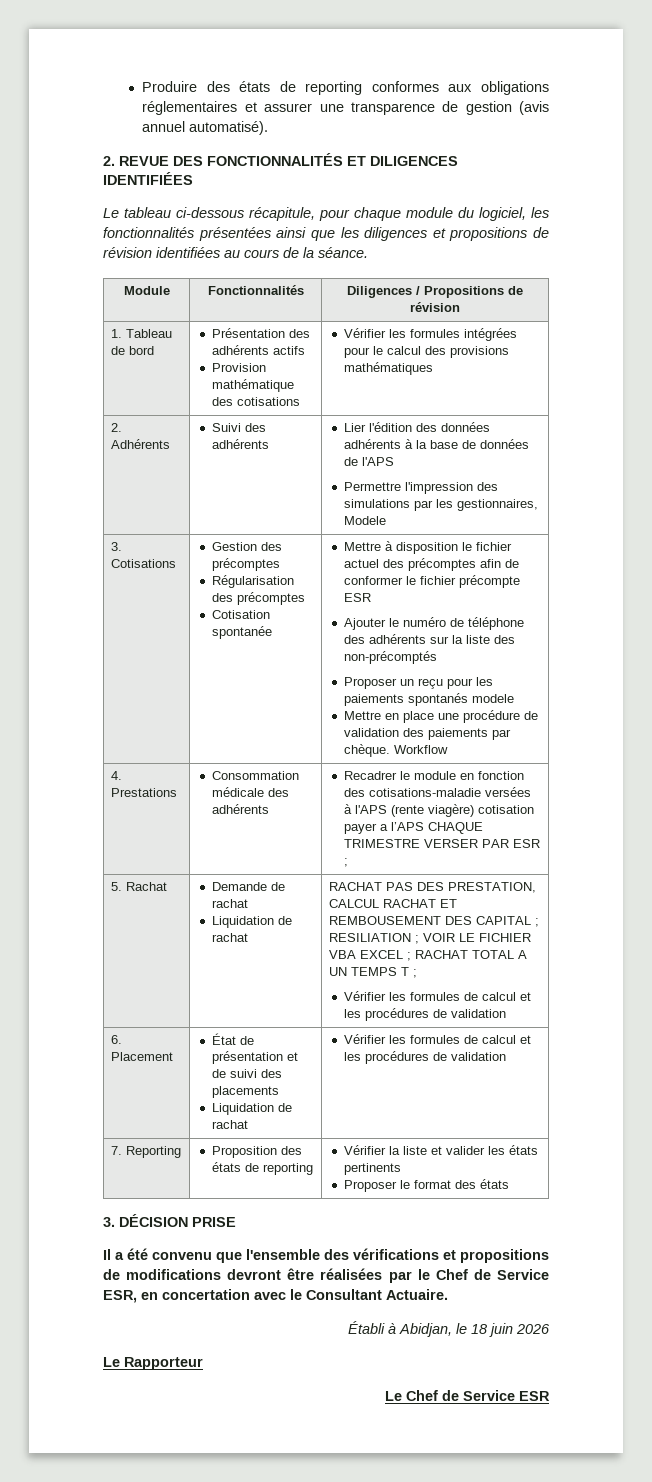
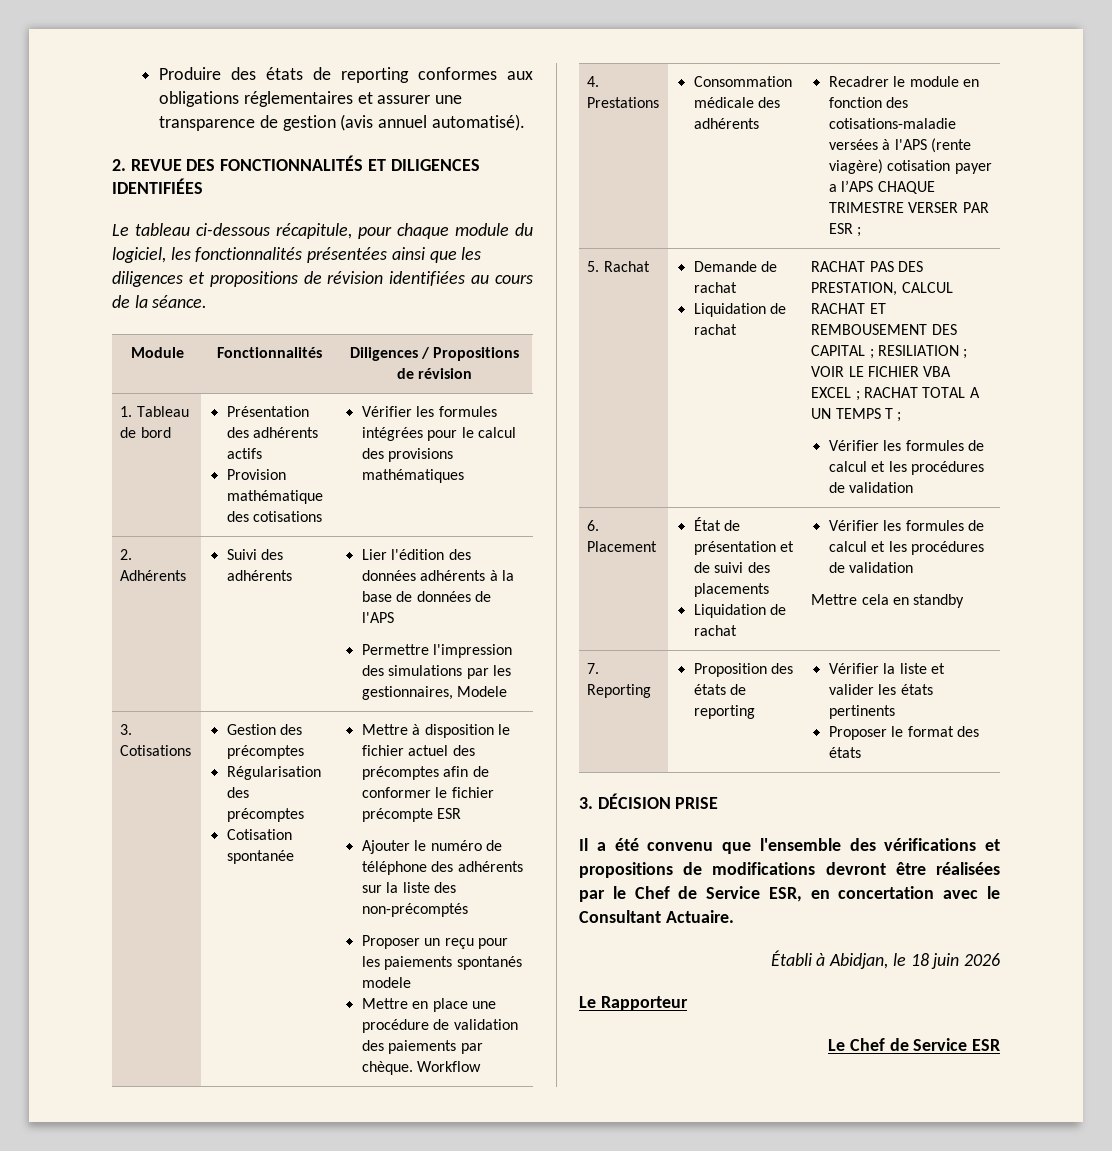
(506, 1056) none -> [811,594,965,608] // Mettre cela en standby

